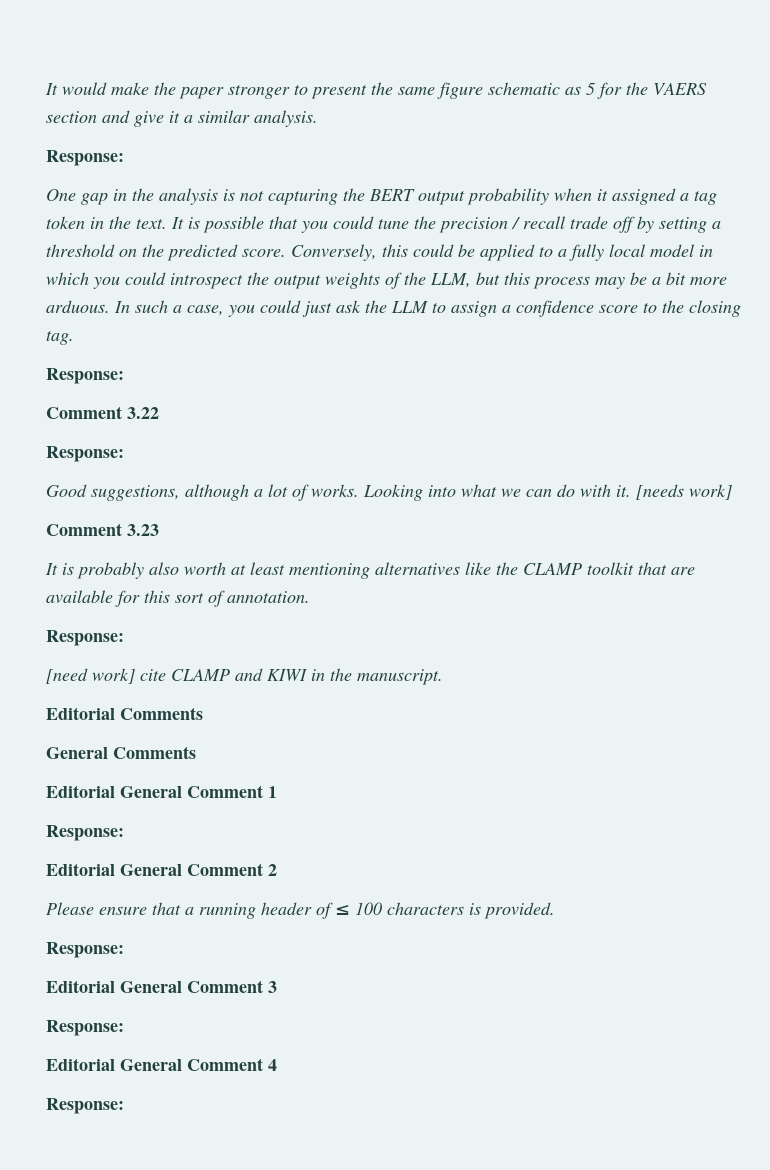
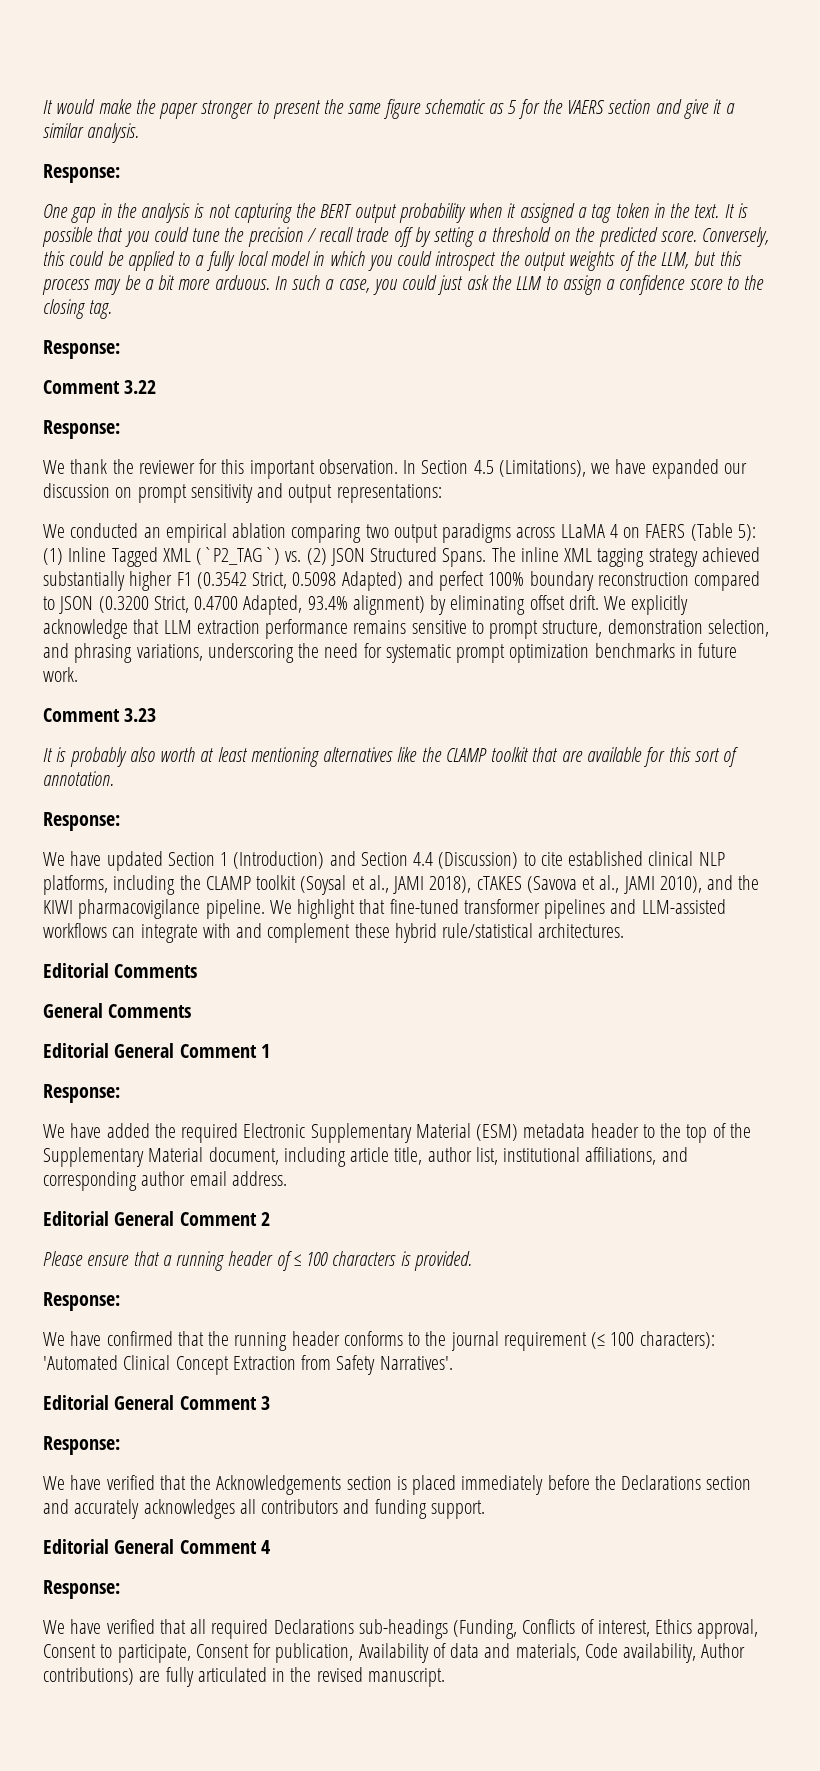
[46,484,732,501] Good suggestions, although a lot of works. Looking into what we can do with it. [needs work] -> [43,459,747,479] [43,483,442,503] [43,523,756,543] [43,547,760,567] [43,571,761,591] [43,595,689,615] [43,619,769,639] [43,643,738,663] [43,667,78,682] We thank the reviewer for this important observation. In Section 4.5 (Limitations), we have expanded our discussion on prompt sensitivity and output representations: // We conducted an empirical ablation comparing two output paradigms across LLaMA 4 on FAERS (Table 5): (1) Inline Tagged XML (`P2_TAG`) vs. (2) JSON Structured Spans. The inline XML tagging strategy achieved substantially higher F1 (0.3542 Strict, 0.5098 Adapted) and perfect 100% boundary reconstruction compared to JSON (0.3200 Strict, 0.4700 Adapted, 93.4% alignment) by eliminating offset drift. We explicitly acknowledge that LLM extraction performance remains sensitive to prompt structure, demonstration selection, and phrasing variations, underscoring the need for systematic prompt optimization benchmarks in future work.
[46,668,443,685] [need work] cite CLAMP and KIWI in the manuscript. -> [43,851,725,871] [43,875,760,895] [43,899,726,919] [43,923,625,943] We have updated Section 1 (Introduction) and Section 4.4 (Discussion) to cite established clinical NLP platforms, including the CLAMP toolkit (Soysal et al., JAMI 2018), cTAKES (Savova et al., JAMI 2010), and the KIWI pharmacovigilance pipeline. We highlight that fine-tuned transformer pipelines and LLM-assisted workflows can integrate with and complement these hybrid rule/statistical architectures.
(124, 833) none -> [43,1123,751,1143] [43,1147,688,1167] [43,1171,287,1191] // We have added the required Electronic Supplementary Material (ESM) metadata header to the top of the Supplementary Material document, including article title, author list, institutional affiliations, and corresponding author email address.
(124, 950) none -> [43,1331,715,1351] [43,1355,453,1375] // We have confirmed that the running header conforms to the journal requirement (≤ 100 characters): 'Automated Clinical Concept Extraction from Safety Narratives'.
(124, 1028) none -> [43,1475,752,1495] [43,1499,485,1519] // We have verified that the Acknowledgements section is placed immediately before the Declarations section and accurately acknowledges all contributors and funding support.
(124, 1106) none -> [43,1619,759,1639] [43,1643,746,1663] [43,1667,445,1687] // We have verified that all required Declarations sub-headings (Funding, Conflicts of interest, Ethics approval, Consent to participate, Consent for publication, Availability of data and materials, Code availability, Author contributions) are fully articulated in the revised manuscript.

